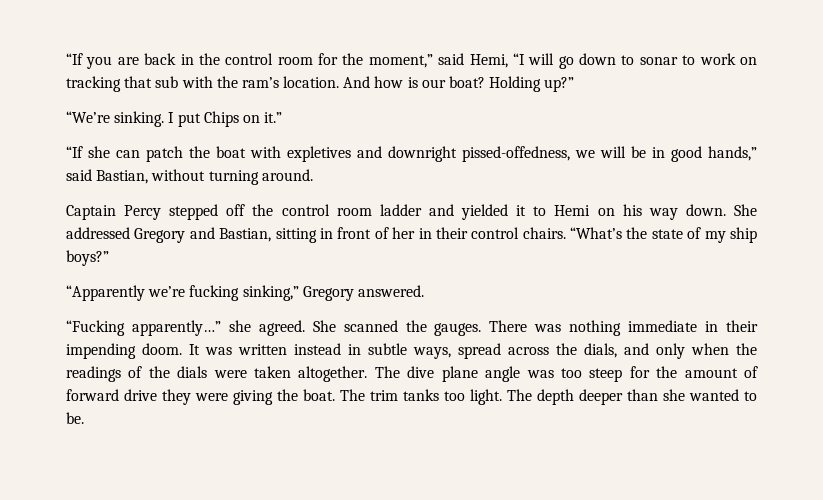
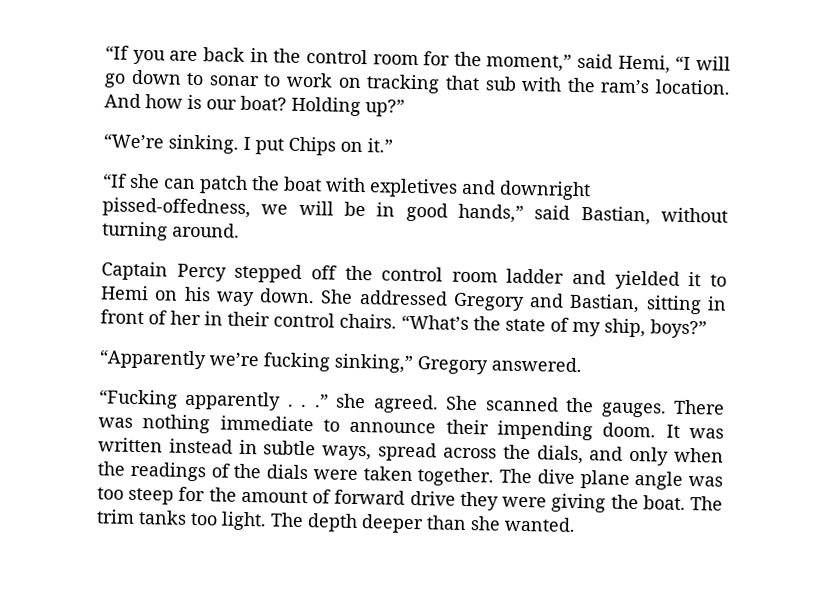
[730,227,758,243] ship -> [604,318,646,338] ship,
[131,320,221,336] apparently…” -> [184,390,329,411] apparently . . .”
[705,321,719,332] in -> [323,419,437,434] to announce
[298,366,368,382] altogether. -> [417,467,495,487] together.
[689,389,757,401] [66,412,84,424] wanted to be. -> [504,516,576,532] wanted.

